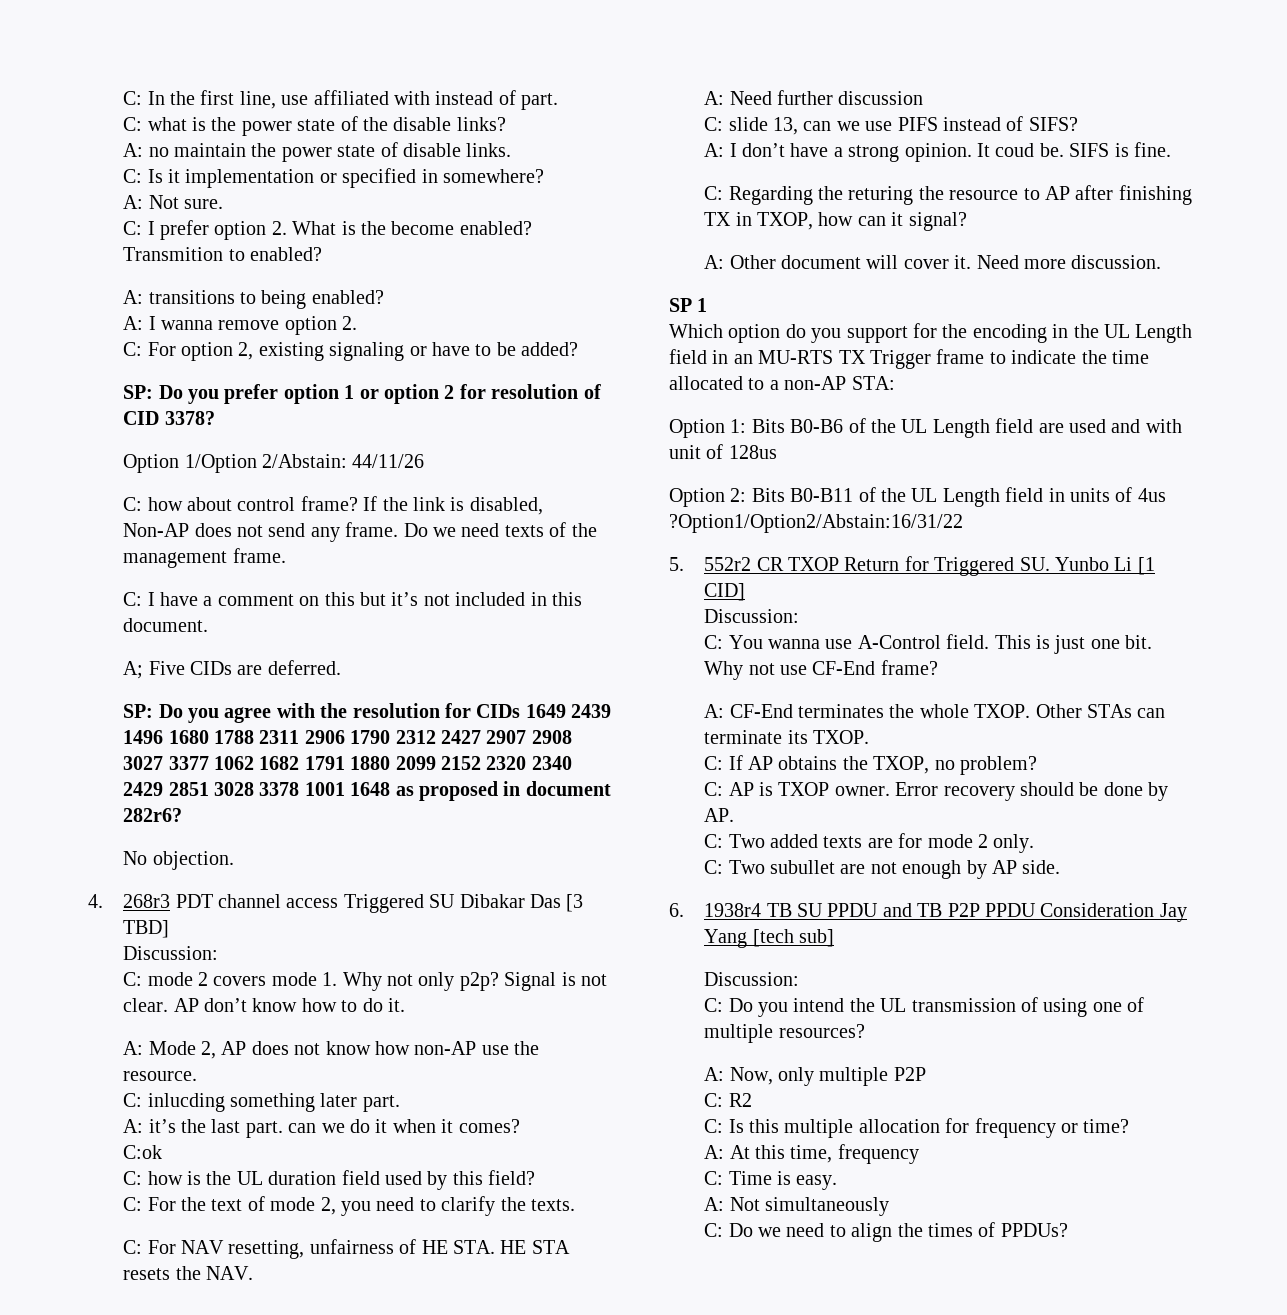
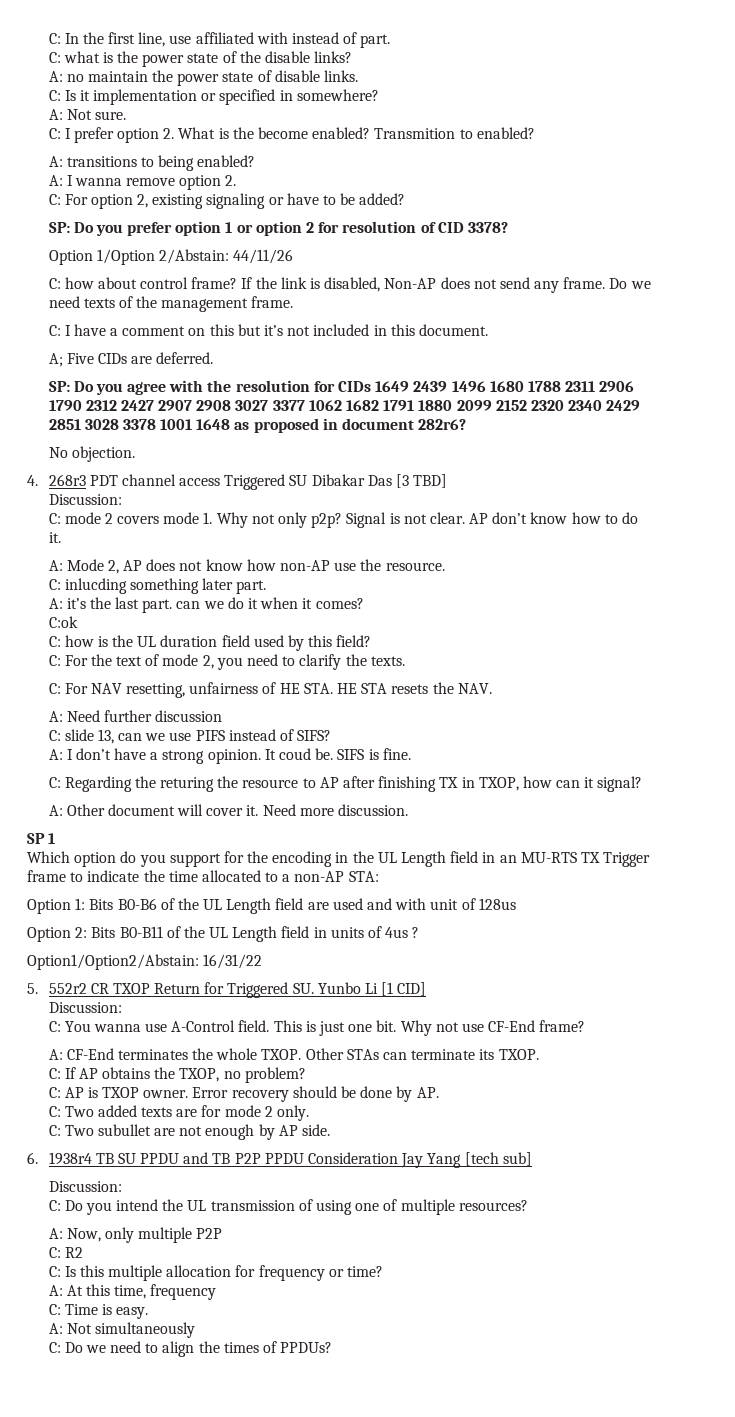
[669,514,963,533] ?Option1/Option2/Abstain:16/31/22 -> [412,927,420,938] [27,954,263,970] ? // Option1/Option2/Abstain: 16/31/22

